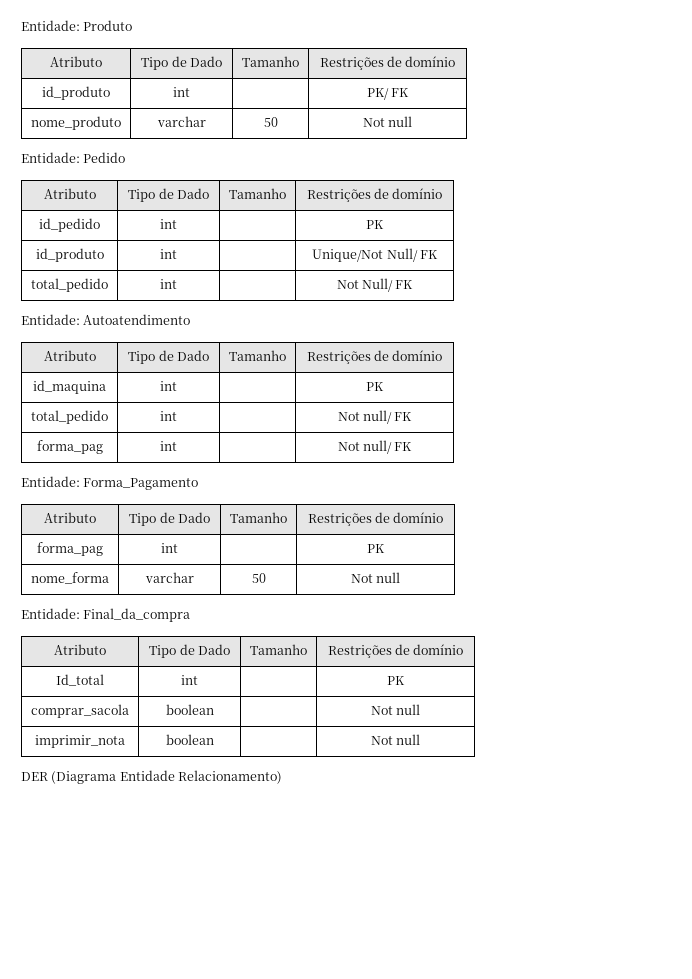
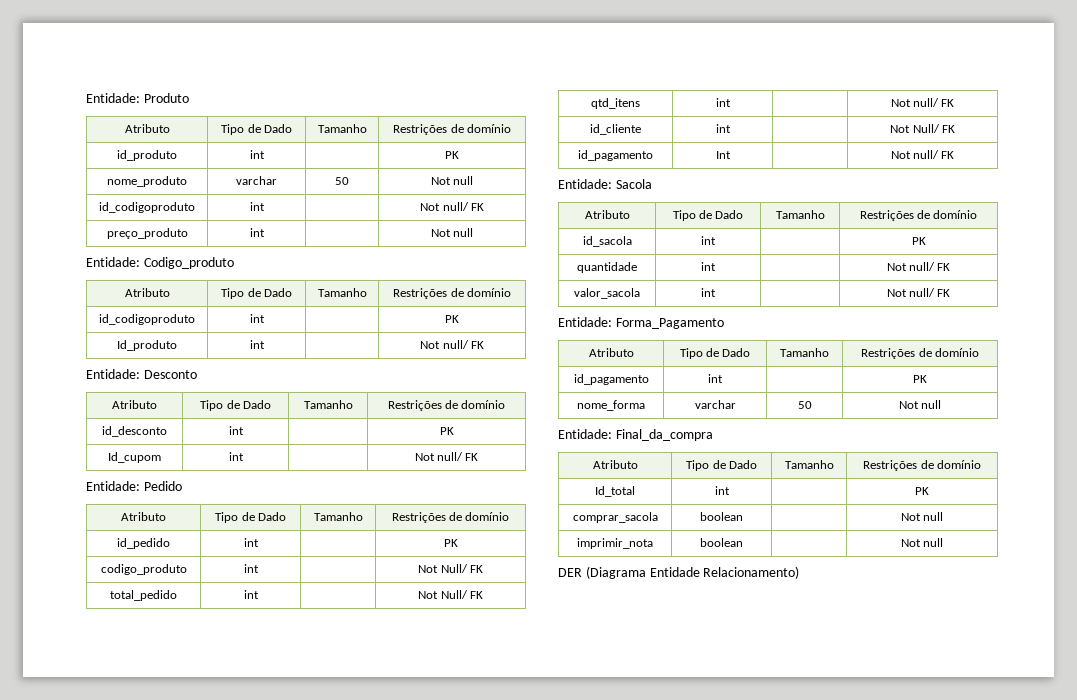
[366,88,410,100] PK/ FK -> [445,151,459,159] PK
(413, 121) none -> [99,202,195,213] [249,202,265,211] [420,202,484,211] [106,228,188,239] [249,228,265,237] [430,228,474,237] [86,257,234,269] [124,288,170,297] [221,288,292,299] [317,288,367,297] [393,288,511,299] [99,314,195,325] [249,314,265,323] [445,315,459,323] [117,340,177,351] [249,340,265,349] [420,340,484,349] [86,369,197,379] [112,400,157,409] [200,400,271,411] [303,400,353,409] [387,400,506,411] [102,426,167,437] [228,426,244,435] [439,427,454,435] [108,452,161,463] [228,452,244,461] [414,452,479,461] // id_codigoproduto | int | | Not null/ FK // preço_produto | int | | Not null // Entidade: Codigo_produto // Atributo | Tipo de Dado | Tamanho | Restrições de domínio // id_codigoproduto | int | | PK // Id_produto | int | | Not null/ FK // Entidade: Desconto // Atributo | Tipo de Dado | Tamanho | Restrições de domínio // id_desconto | int | | PK // Id_cupom | int | | Not null/ FK
[35,248,104,262] [160,249,177,259] [312,249,384,262] id_produto | int | | Unique/Not -> [100,564,187,575] [243,564,259,573] [418,565,439,573] codigo_produto | int | | Not
[21,314,191,325] [43,350,96,361] [128,350,209,364] [229,350,286,361] [306,350,443,364] [33,380,106,394] [160,381,177,391] [366,382,384,391] [31,410,108,424] [160,411,177,421] [337,410,413,424] [36,440,103,454] // Entidade: Autoatendimento // Atributo | Tipo de Dado | Tamanho | Restrições de domínio // id_maquina | int | | PK // total_pedido | int | | Not null/ FK // forma_pag -> [591,98,640,109] [715,98,731,107] [890,98,955,107] [590,124,641,135] [715,124,731,133] [890,124,955,133] [578,150,653,161] [715,151,731,159] [890,150,955,159] [558,179,652,189] [584,210,630,219] [672,210,744,221] [775,210,825,219] [859,210,978,221] [582,236,632,247] [701,236,716,245] [911,237,926,245] [577,262,637,273] [701,262,716,271] [886,262,951,271] [574,288,640,299] // qtd_itens | int | | Not null/ FK // id_cliente | int | | Not Null/ FK // id_pagamento | Int | | Not null/ FK // Entidade: Sacola // Atributo | Tipo de Dado | Tamanho | Restrições de domínio // id_sacola | int | | PK // quantidade | int | | Not null/ FK // valor_sacola
[37,542,103,556] forma_pag -> [573,374,649,385] id_pagamento

